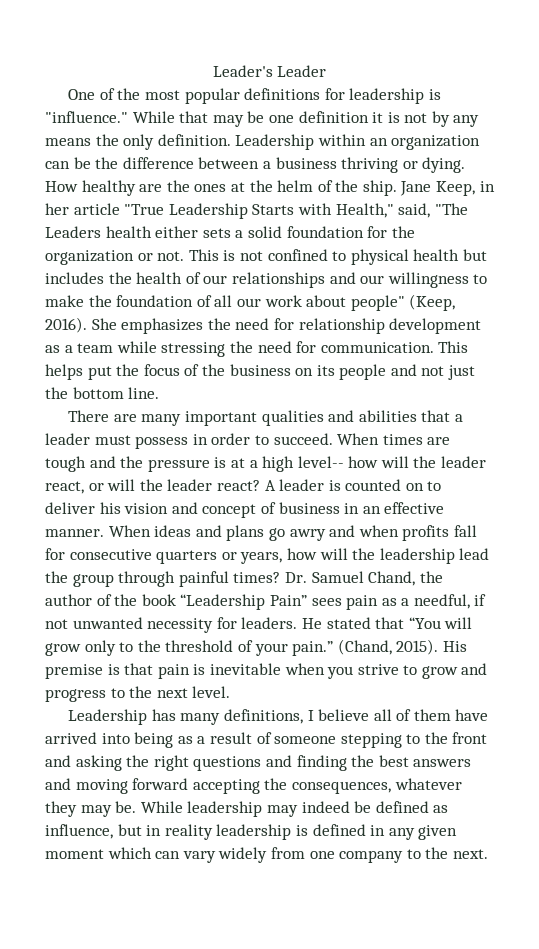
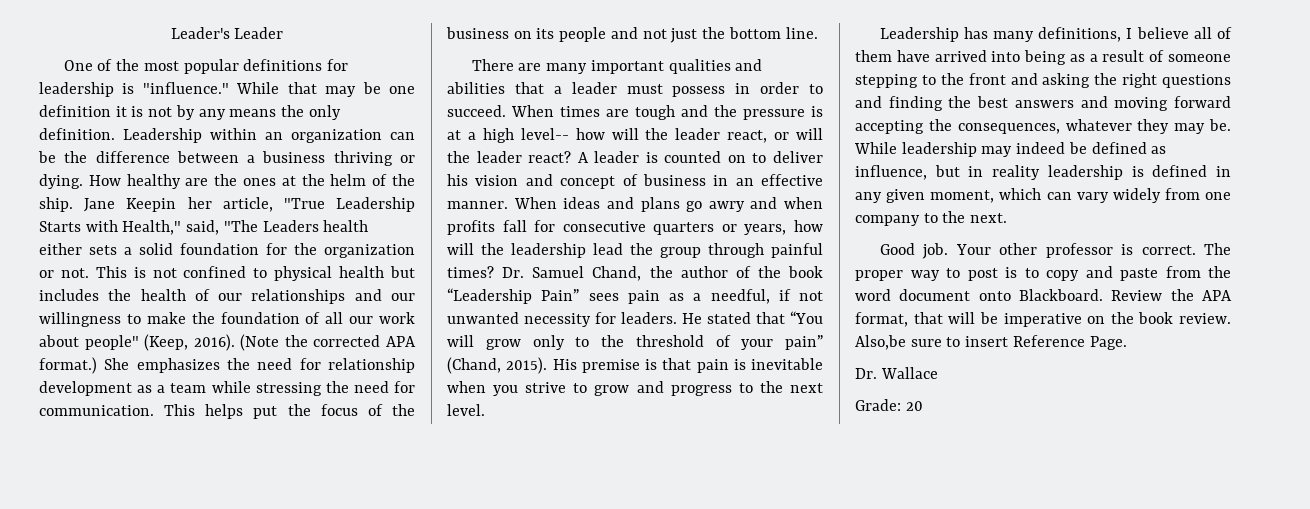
[436,181,495,196] [45,203,120,215] Keep, in her article -> [126,197,273,212] Keepin her article,
(87, 325) none -> [240,334,416,351] [39,357,97,374] (Note the corrected APA format.)
[292,641,334,656] pain.” -> [785,335,823,350] pain”
[45,849,104,859] moment -> [930,190,995,203] moment,
(488, 854) none -> [879,243,1231,259] [855,266,1231,281] [855,289,1232,301] [855,312,1231,327] [855,335,1127,350] [855,367,938,379] [855,399,923,411] // Good job. Your other professor is correct. The proper way to post is to copy and paste from the word document onto Blackboard. Review the APA format, that will be imperative on the book review. Also,be sure to insert Reference Page. // Dr. Wallace // Grade: 20

